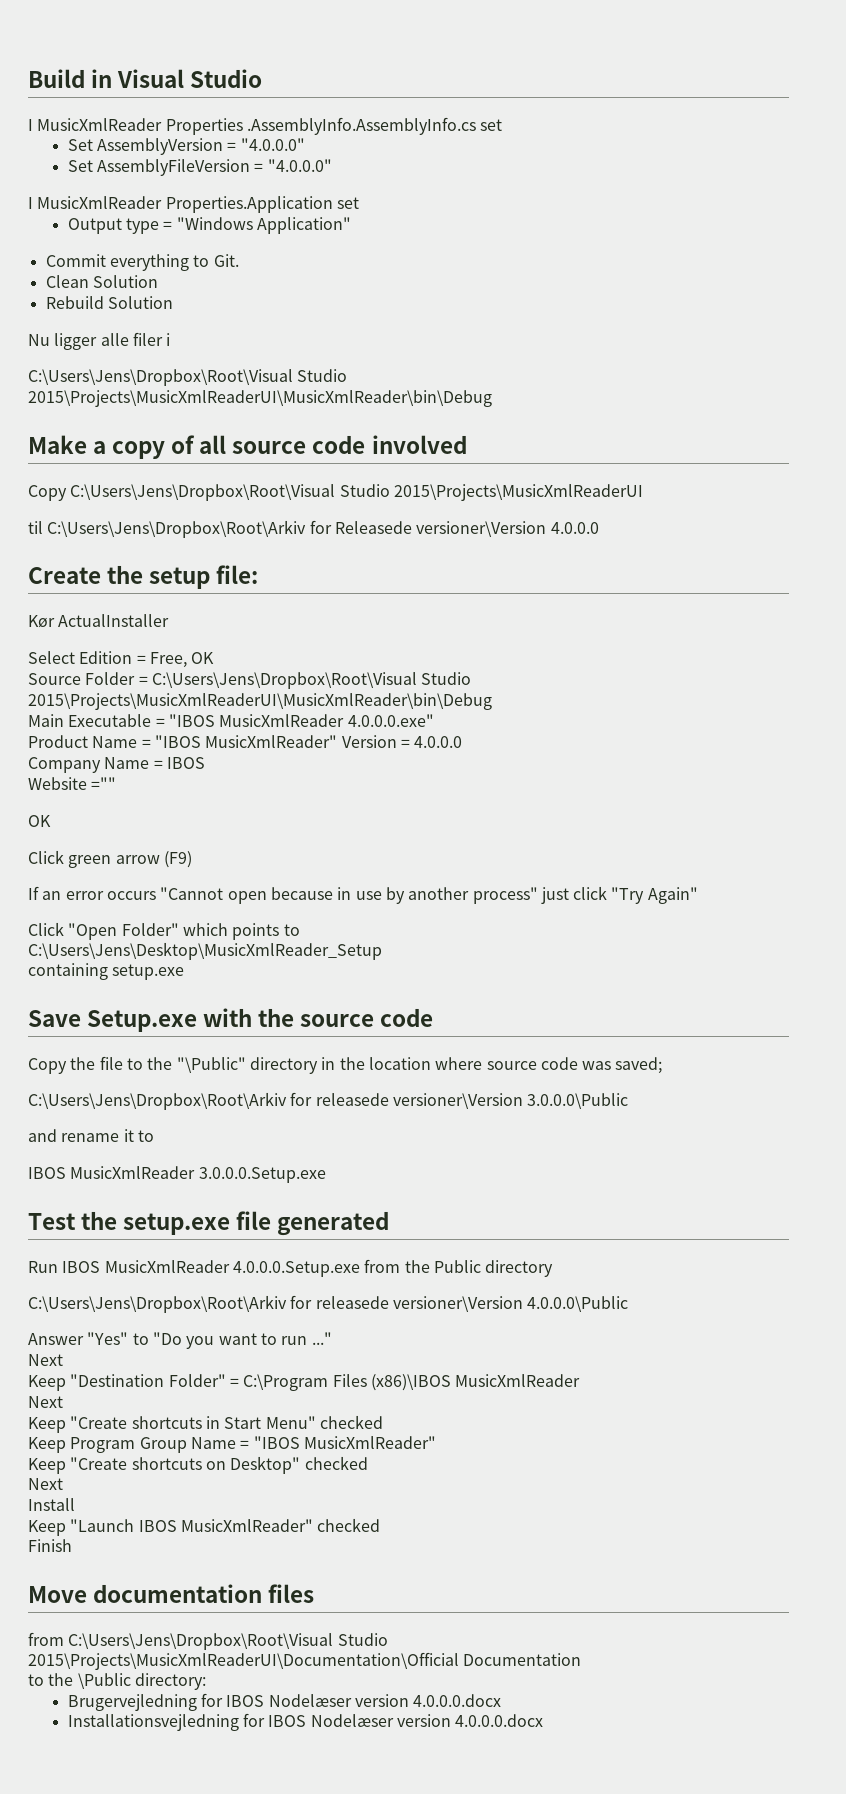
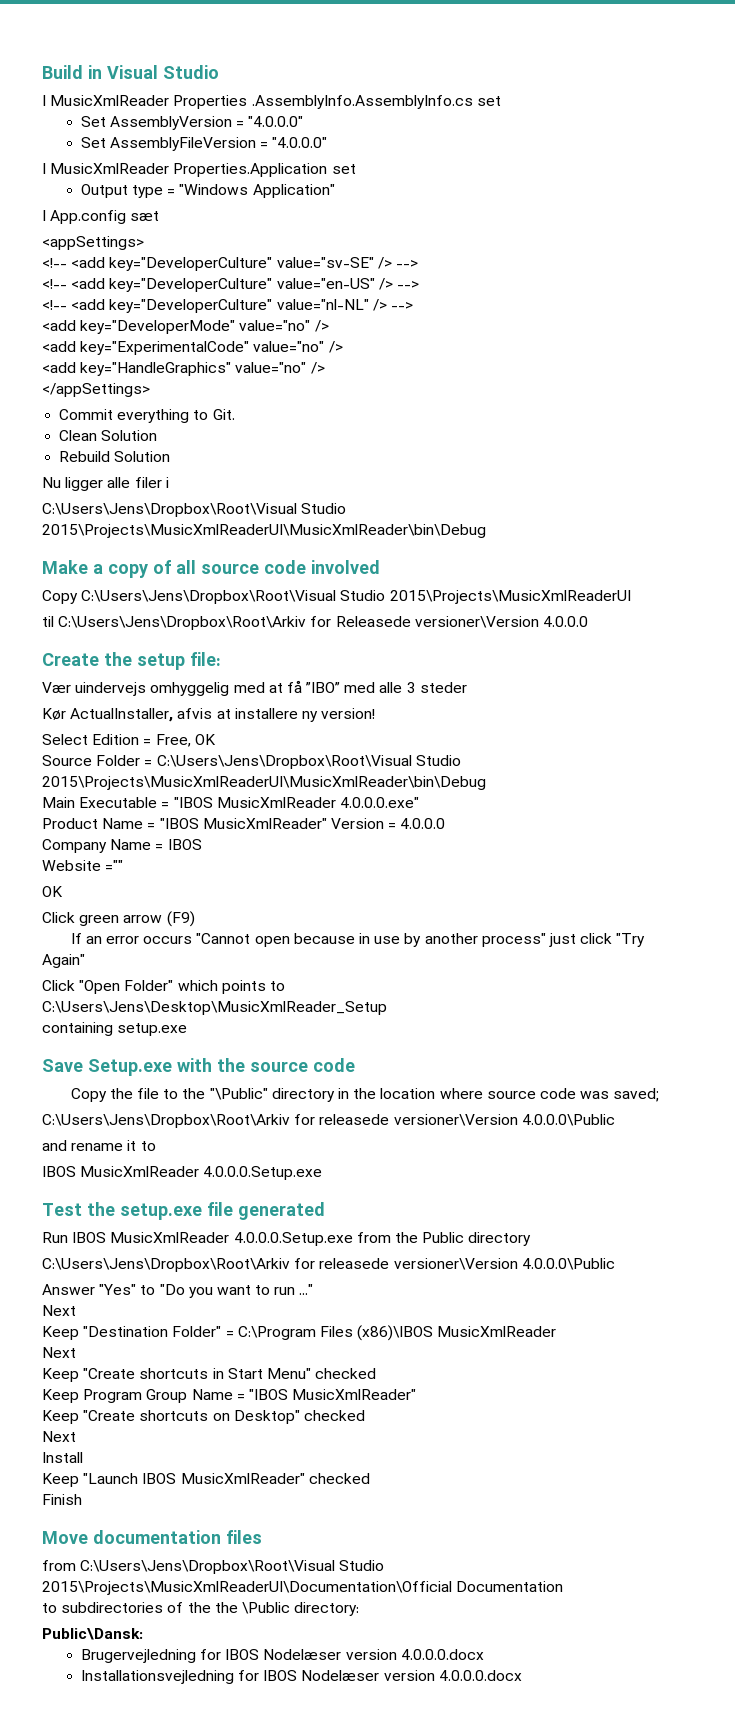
(352, 225) none -> [42,210,160,224] [42,236,144,250] [42,257,418,271] [42,278,419,292] [42,299,413,313] [42,320,329,334] [42,341,343,355] [42,362,325,376] [42,383,150,397] // I App.config sæt // <appSettings> // <!-- <add key="DeveloperCulture" value="sv-SE" /> --> // <!-- <add key="DeveloperCulture" value="en-US" /> --> // <!-- <add key="DeveloperCulture" value="nl-NL" /> --> // <add key="DeveloperMode" value="no" /> // <add key="ExperimentalCode" value="no" /> // <add key="HandleGraphics" value="no" /> // </appSettings>
[28,614,170,628] Kør ActualInstaller -> [42,680,467,696] [42,708,376,722] Vær uindervejs omhyggelig med at få ”IBO” med alle 3 steder // Kør ActualInstaller, afvis at installere ny version!
[527,1093,629,1109] 3.0.0.0\Public -> [521,1114,615,1126] 4.0.0.0\Public
[198,1167,326,1183] 3.0.0.0.Setup.exe -> [203,1166,323,1180] 4.0.0.0.Setup.exe
(44, 1680) none -> [61,1602,211,1613] subdirectories of the
(206, 1681) none -> [42,1628,143,1640] // Public\Dansk:

